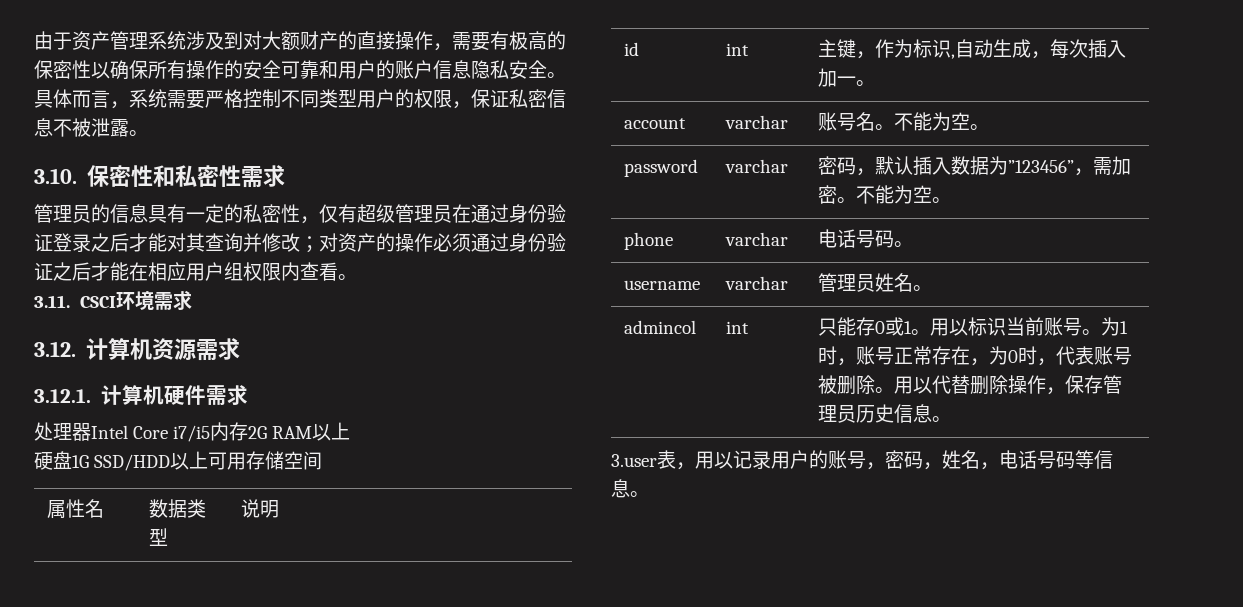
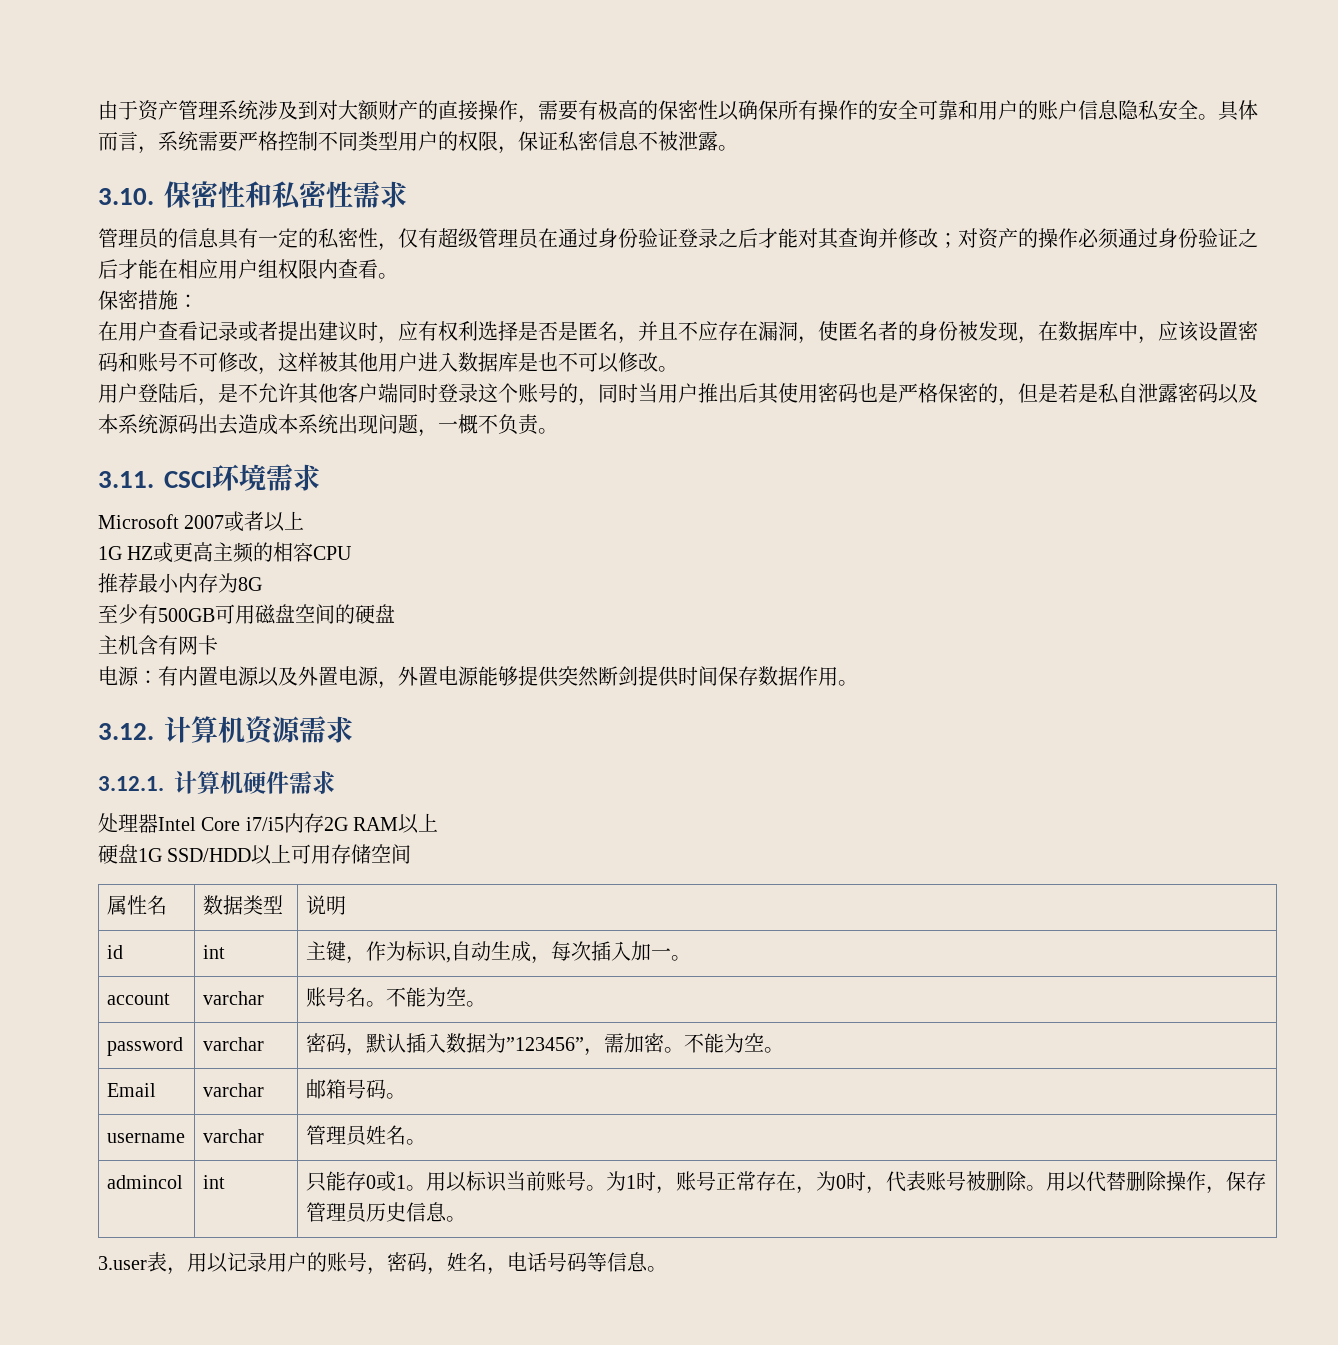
[34,290,192,311] 3.11. CSCI环境需求 -> [98,290,198,310] [98,321,1258,344] [98,352,678,375] [98,383,1258,406] [98,414,558,437] [98,464,320,491] [98,511,305,532] [98,542,353,563] [98,573,262,593] [98,604,395,625] [98,635,218,655] [98,666,858,689] 保密措施： // 在用户查看记录或者提出建议时，应有权利选择是否是匿名，并且不应存在漏洞，使匿名者的身份被发现，在数据库中，应该设置密码和账号不可修改，这样被其他用户进入数据库是也不可以修改。 // 用户登陆后，是不允许其他客户端同时登录这个账号的，同时当用户推出后其使用密码也是严格保密的，但是若是私自泄露密码以及本系统源码出去造成本系统出现问题，一概不负责。 // 3.11. CSCI环境需求 // Microsoft 2007或者以上 // 1G HZ或更高主频的相容CPU // 推荐最小内存为8G // 至少有500GB可用磁盘空间的硬盘 // 主机含有网卡 // 电源：有内置电源以及外置电源，外置电源能够提供突然断剑提供时间保存数据作用。
[623,232,673,250] [724,232,788,246] [817,229,856,248] phone | varchar | 电话 -> [106,1083,156,1097] [202,1083,264,1097] [305,1079,346,1099] Email | varchar | 邮箱

